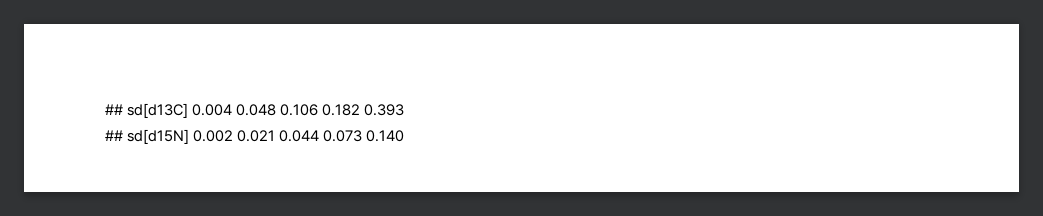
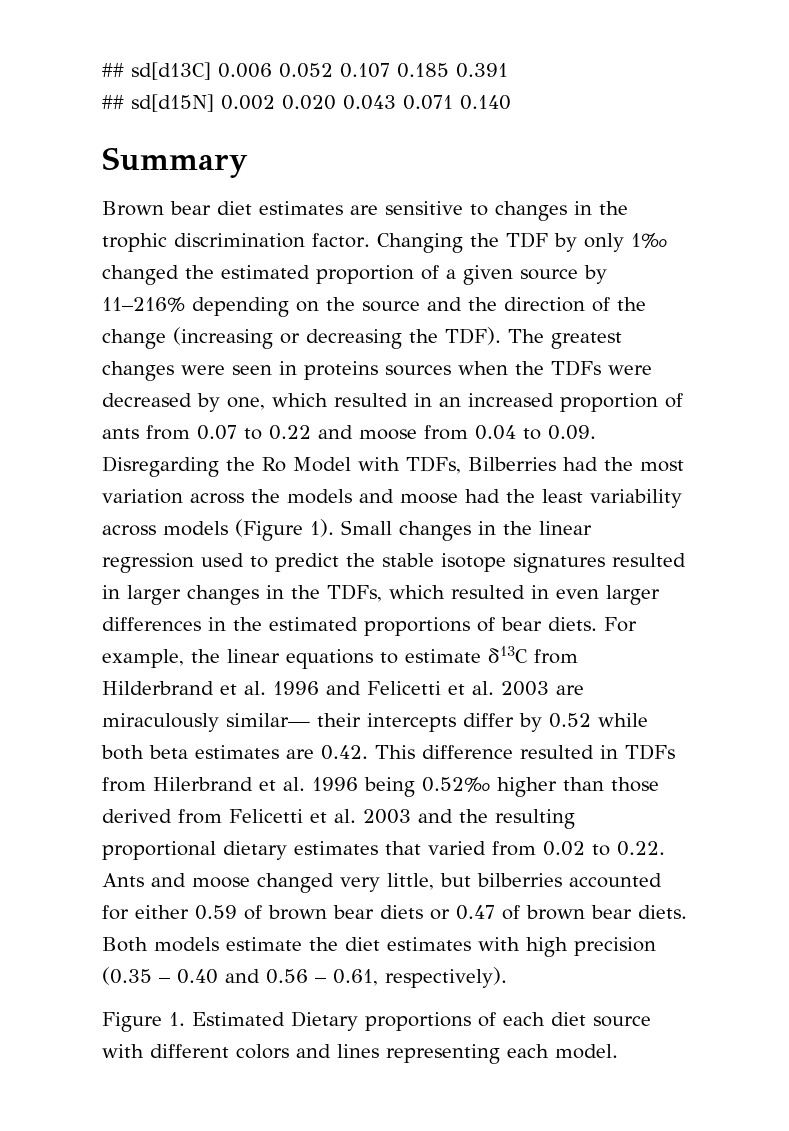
[192,104,405,116] [105,129,405,144] 0.004 0.048 0.106 0.182 0.393 // ## sd[d15N] 0.002 0.021 0.044 0.073 0.140 -> [218,63,508,78] [102,94,511,112] [102,147,248,178] [102,201,628,221] [102,232,667,253] [102,265,607,285] [102,297,646,317] [102,327,622,349] [102,360,652,381] [102,393,683,412] [102,425,596,440] [102,456,684,477] [102,489,682,508] [102,519,592,541] [102,553,686,573] [102,584,660,605] [102,617,637,636] [102,646,578,669] [102,681,584,696] [102,713,648,732] [101,744,675,760] [102,777,659,797] [102,809,575,829] [102,841,665,860] [102,873,662,893] [102,905,687,920] [102,937,656,957] [102,967,507,988] [102,1011,651,1032] [102,1044,618,1064] 0.006 0.052 0.107 0.185 0.391 // ## sd[d15N] 0.002 0.020 0.043 0.071 0.140 // Summary // Brown bear diet estimates are sensitive to changes in the trophic discrimination factor. Changing the TDF by only 1‰ changed the estimated proportion of a given source by 11–216% depending on the source and the direction of the change (increasing or decreasing the TDF). The greatest changes were seen in proteins sources when the TDFs were decreased by one, which resulted in an increased proportion of ants from 0.07 to 0.22 and moose from 0.04 to 0.09. Disregarding the Ro Model with TDFs, Bilberries had the most variation across the models and moose had the least variability across models (Figure 1). Small changes in the linear regression used to predict the stable isotope signatures resulted in larger changes in the TDFs, which resulted in even larger differences in the estimated proportions of bear diets. For example, the linear equations to estimate δ13C from Hilderbrand et al. 1996 and Felicetti et al. 2003 are miraculously similar— their intercepts differ by 0.52 while both beta estimates are 0.42. This difference resulted in TDFs from Hilerbrand et al. 1996 being 0.52‰ higher than those derived from Felicetti et al. 2003 and the resulting proportional dietary estimates that varied from 0.02 to 0.22. Ants and moose changed very little, but bilberries accounted for either 0.59 of brown bear diets or 0.47 of brown bear diets. Both models estimate the diet estimates with high precision (0.35 – 0.40 and 0.56 – 0.61, respectively). // Figure 1. Estimated Dietary proportions of each diet source with different colors and lines representing each model.

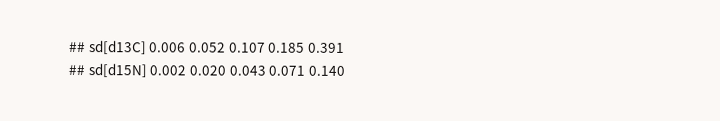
[102,147,248,178] [102,201,628,221] [102,232,667,253] [102,265,607,285] [102,297,646,317] [102,327,622,349] [102,360,652,381] [102,393,683,412] [102,425,596,440] [102,456,684,477] [102,489,682,508] [102,519,592,541] [102,553,686,573] [102,584,660,605] [102,617,637,636] [102,646,578,669] [102,681,584,696] [102,713,648,732] [101,744,675,760] [102,777,659,797] [102,809,575,829] [102,841,665,860] [102,873,662,893] [102,905,687,920] [102,937,656,957] [102,967,507,988] [102,1011,651,1032] [102,1044,618,1064] // Summary // Brown bear diet estimates are sensitive to changes in the trophic discrimination factor. Changing the TDF by only 1‰ changed the estimated proportion of a given source by 11–216% depending on the source and the direction of the change (increasing or decreasing the TDF). The greatest changes were seen in proteins sources when the TDFs were decreased by one, which resulted in an increased proportion of ants from 0.07 to 0.22 and moose from 0.04 to 0.09. Disregarding the Ro Model with TDFs, Bilberries had the most variation across the models and moose had the least variability across models (Figure 1). Small changes in the linear regression used to predict the stable isotope signatures resulted in larger changes in the TDFs, which resulted in even larger differences in the estimated proportions of bear diets. For example, the linear equations to estimate δ13C from Hilderbrand et al. 1996 and Felicetti et al. 2003 are miraculously similar— their intercepts differ by 0.52 while both beta estimates are 0.42. This difference resulted in TDFs from Hilerbrand et al. 1996 being 0.52‰ higher than those derived from Felicetti et al. 2003 and the resulting proportional dietary estimates that varied from 0.02 to 0.22. Ants and moose changed very little, but bilberries accounted for either 0.59 of brown bear diets or 0.47 of brown bear diets. Both models estimate the diet estimates with high precision (0.35 – 0.40 and 0.56 – 0.61, respectively). // Figure 1. Estimated Dietary proportions of each diet source with different colors and lines representing each model. -> (345, 70) none

